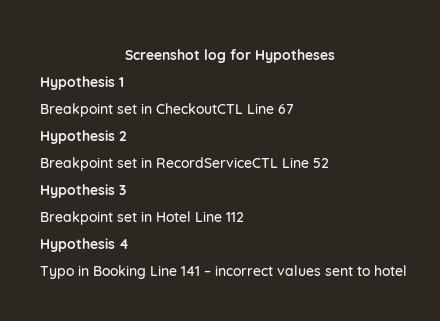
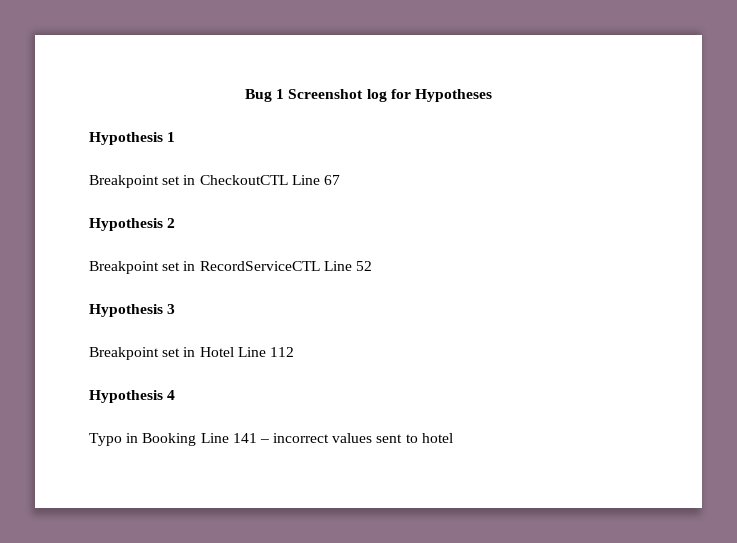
(125, 54) none -> [245,89,285,102] Bug 1

